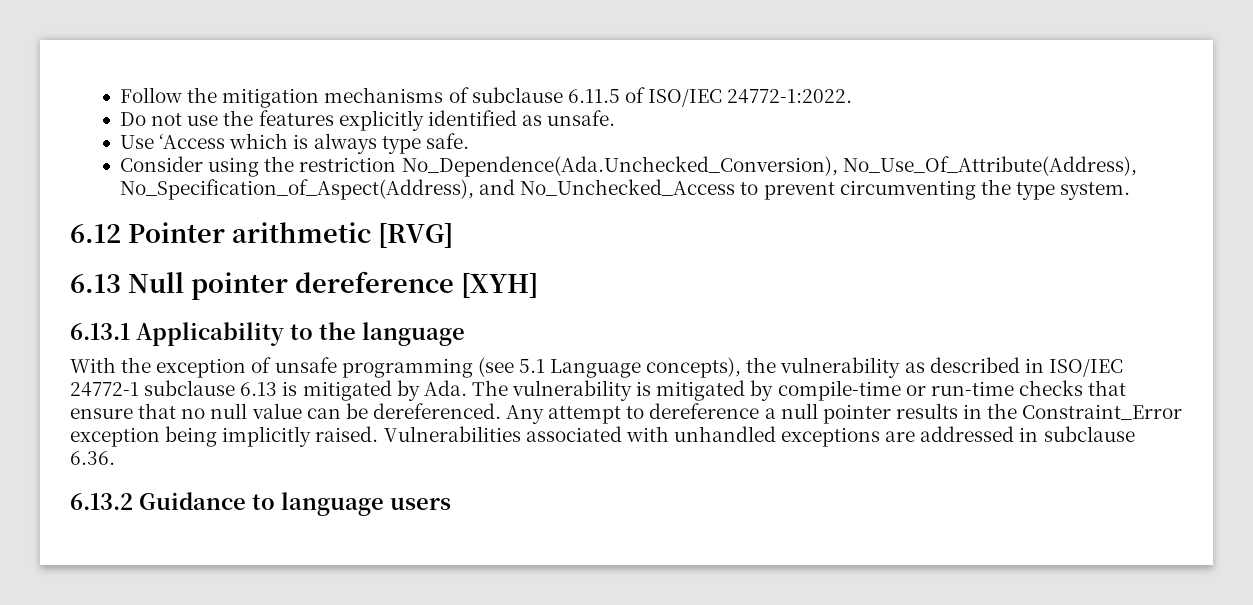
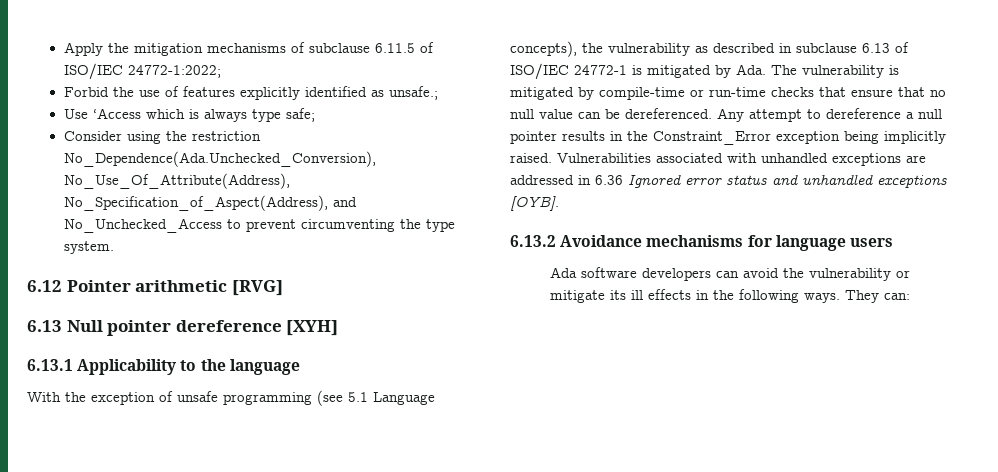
[120,87,183,103] Follow -> [63,42,103,56] Apply
[727,89,853,104] [120,110,254,126] 24772-1:2022. // Do not use the -> [127,65,221,78] [63,86,179,97] 24772-1:2022; // Forbid the use of
[547,110,616,126] unsafe. -> [388,86,438,100] unsafe.;
[425,133,469,149] safe. -> [285,108,315,122] safe;
[1048,359,1123,377] [70,380,278,397] ISO/IEC 24772-1 subclause 6.13 -> [796,42,909,53] [510,63,627,80] subclause 6.13 of ISO/IEC 24772-1
[1043,426,1135,442] [70,451,115,465] [70,492,451,516] subclause 6.36. // 6.13.2 Guidance to language users -> [595,174,947,188] [510,196,559,211] [510,235,893,251] [550,267,911,281] [550,289,911,303] 6.36 Ignored error status and unhandled exceptions [OYB]. // 6.13.2 Avoidance mechanisms for language users // Ada software developers can avoid the vulnerability or mitigate its ill effects in the following ways. They can:

